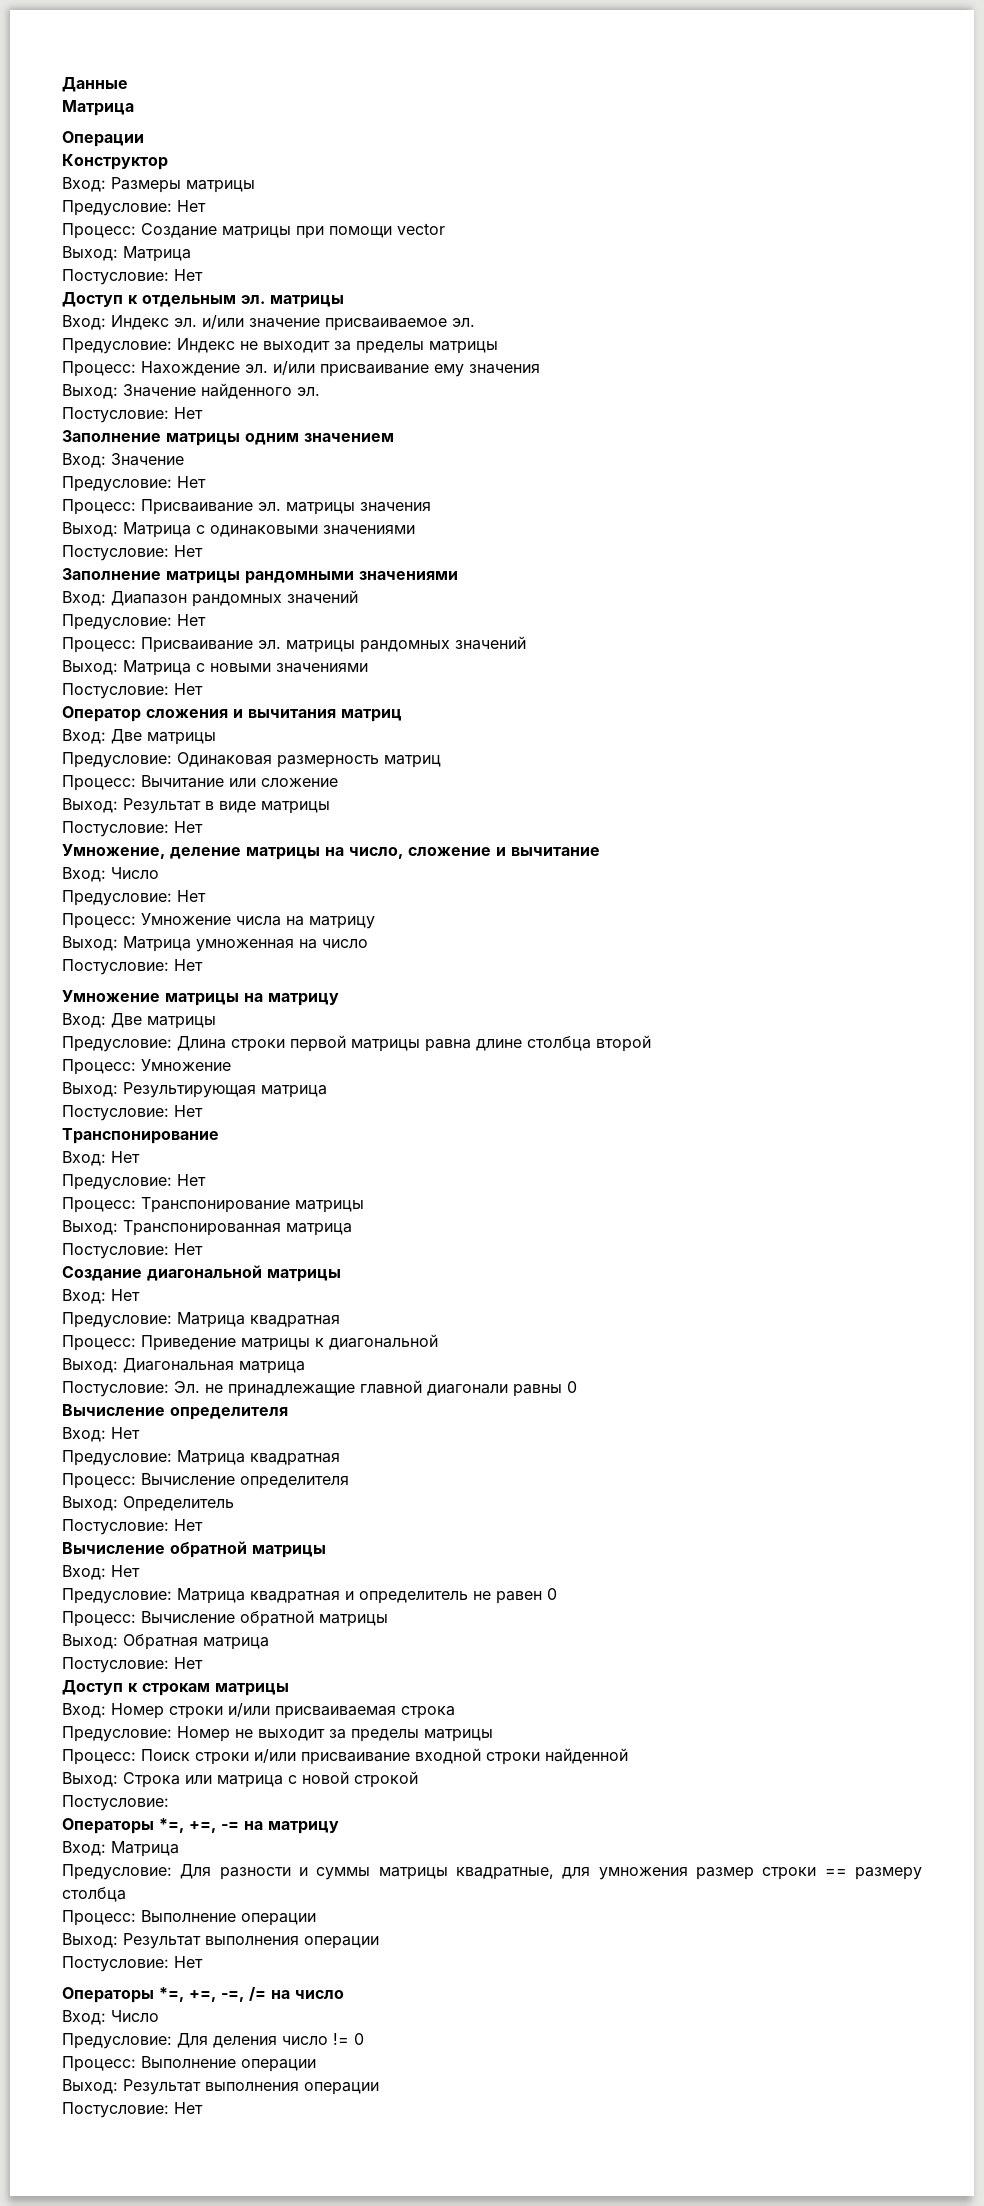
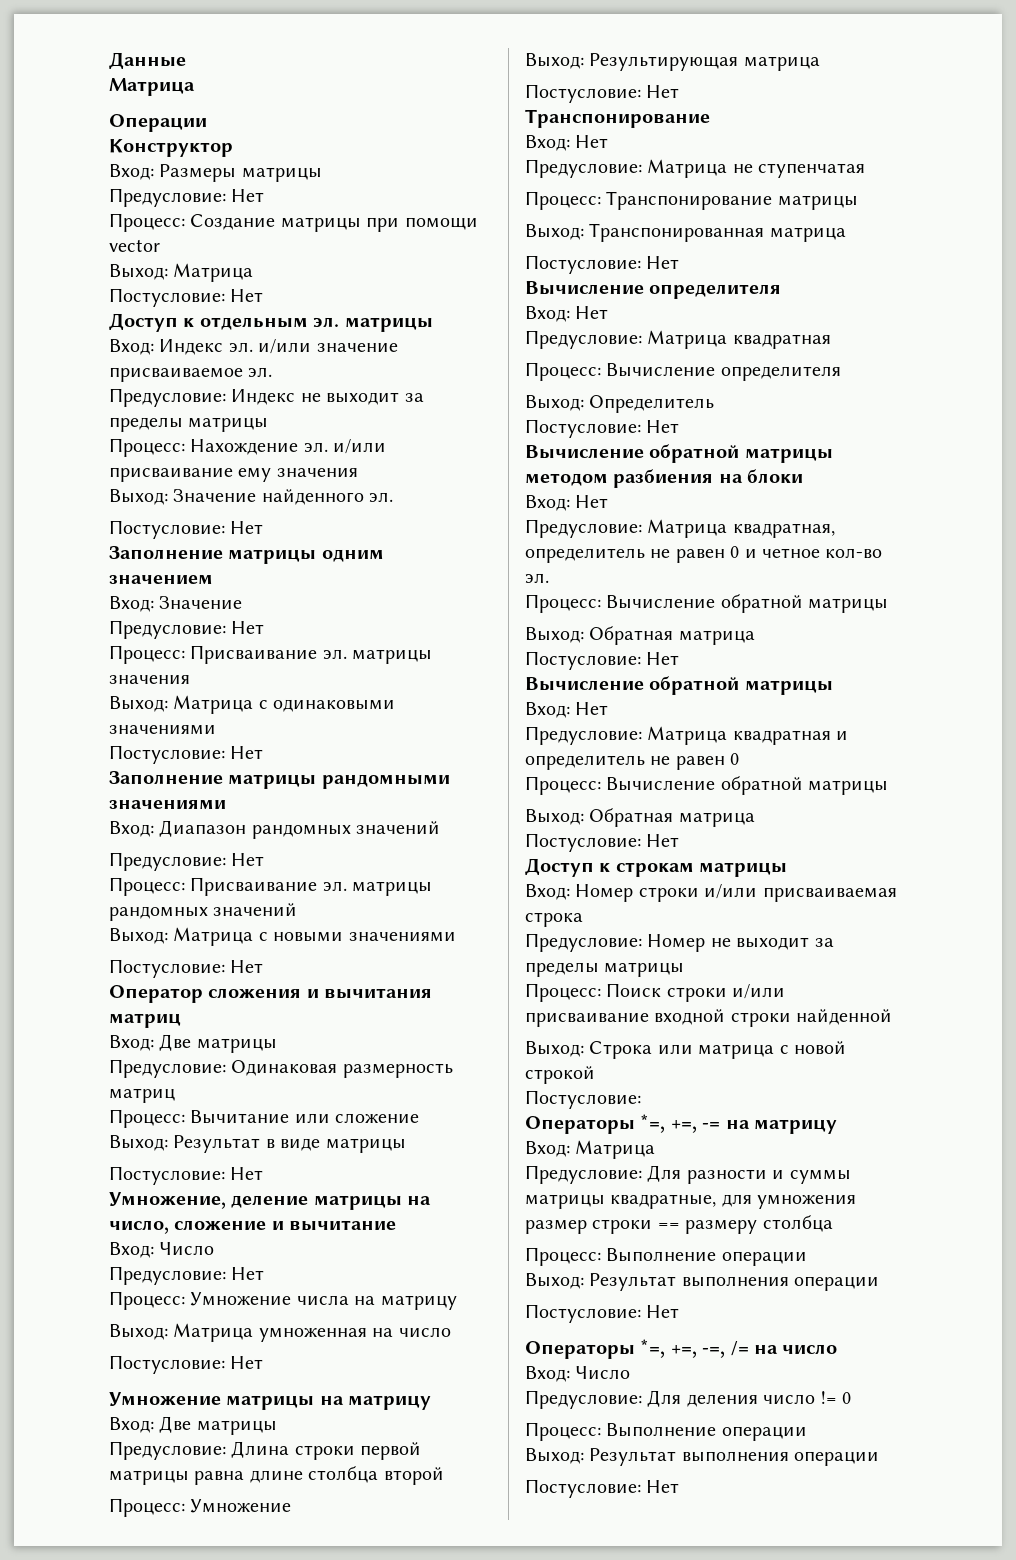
[177,1174,206,1186] Нет -> [647,159,866,178] Матрица не ступенчатая
[62,1265,341,1282] [62,1289,140,1304] [62,1312,340,1328] [62,1334,438,1351] [62,1358,305,1374] [62,1380,577,1397] // Создание диагональной матрицы // Вход: Нет // Предусловие: Матрица квадратная // Процесс: Приведение матрицы к диагональной // Выход: Диагональная матрица // Постусловие: Эл. не принадлежащие главной диагонали равны 0 -> (680, 262) none
(203, 1525) none -> [525,444,833,463] [525,469,804,488] [525,495,609,511] [525,519,835,538] [525,546,883,563] [525,573,549,583] [525,594,889,613] [525,626,755,645] [525,651,680,670] // Вычисление обратной матрицы методом разбиения на блоки // Вход: Нет // Предусловие: Матрица квадратная, определитель не равен 0 и четное кол-во эл. // Процесс: Вычисление обратной матрицы // Выход: Обратная матрица // Постусловие: Нет

